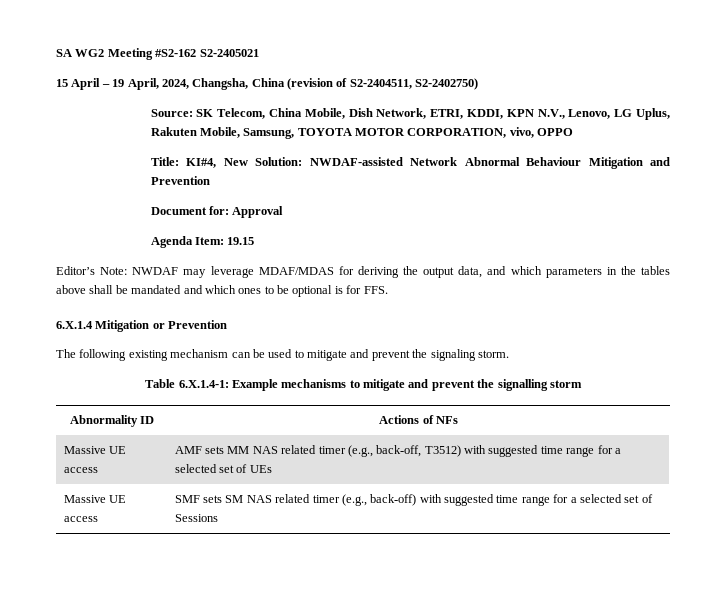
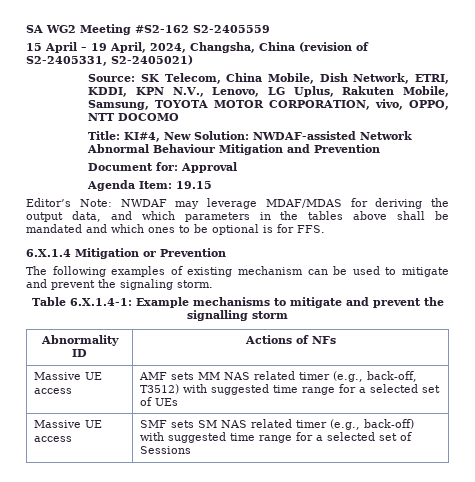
[199,49,259,57] S2-2405021 -> [193,25,270,33] S2-2405559
[349,78,479,90] S2-2404511, S2-2402750) -> [26,55,193,66] S2-2405331, S2-2405021)
[537,128,574,136] OPPO -> [409,100,449,110] [88,113,180,121] OPPO, NTT DOCOMO
(127, 355) none -> [111,266,183,277] examples of

